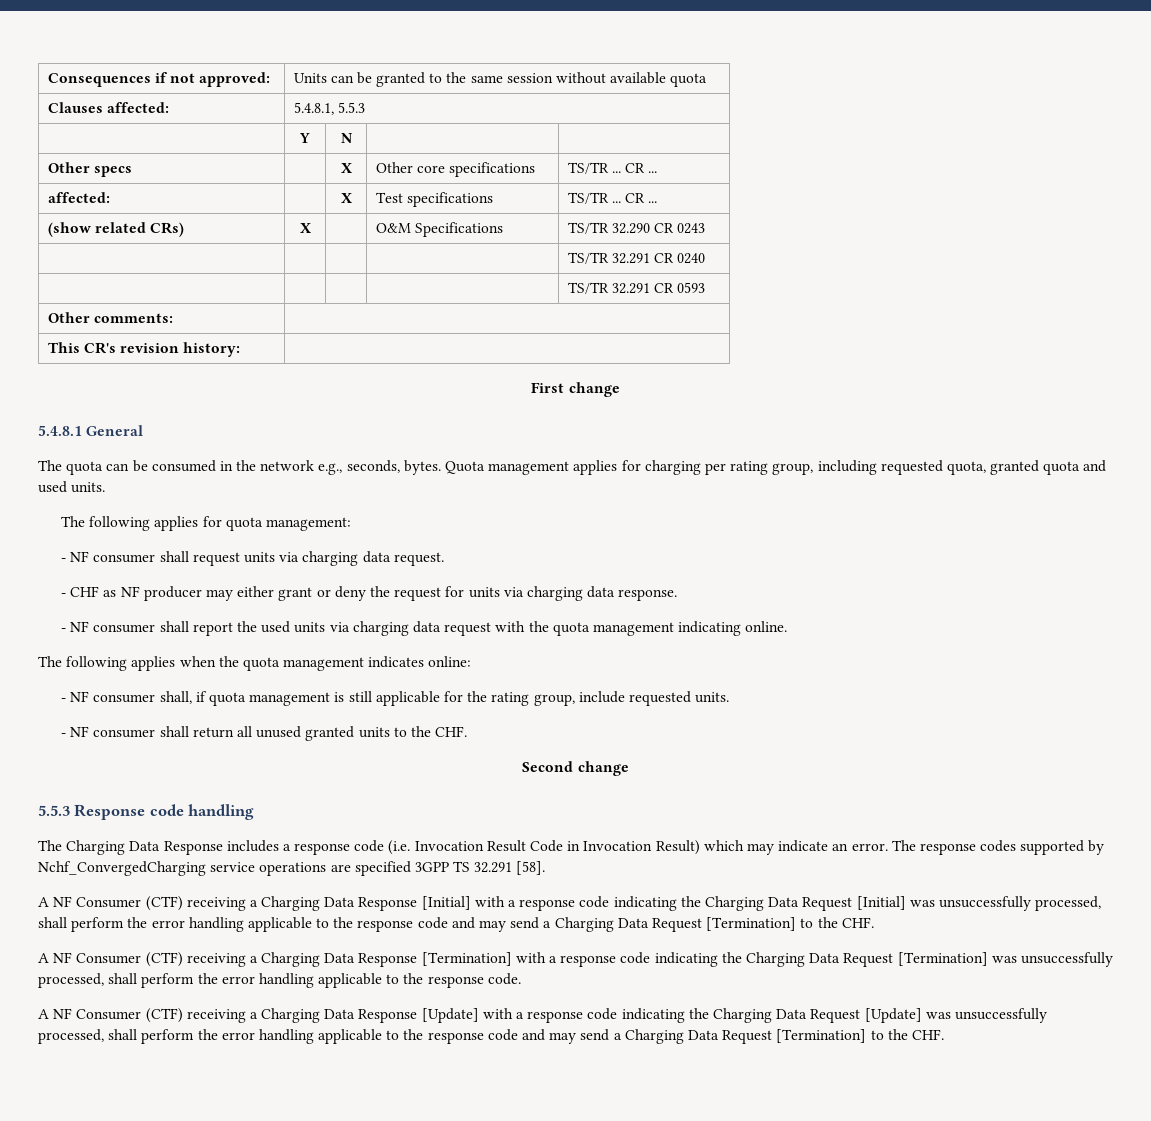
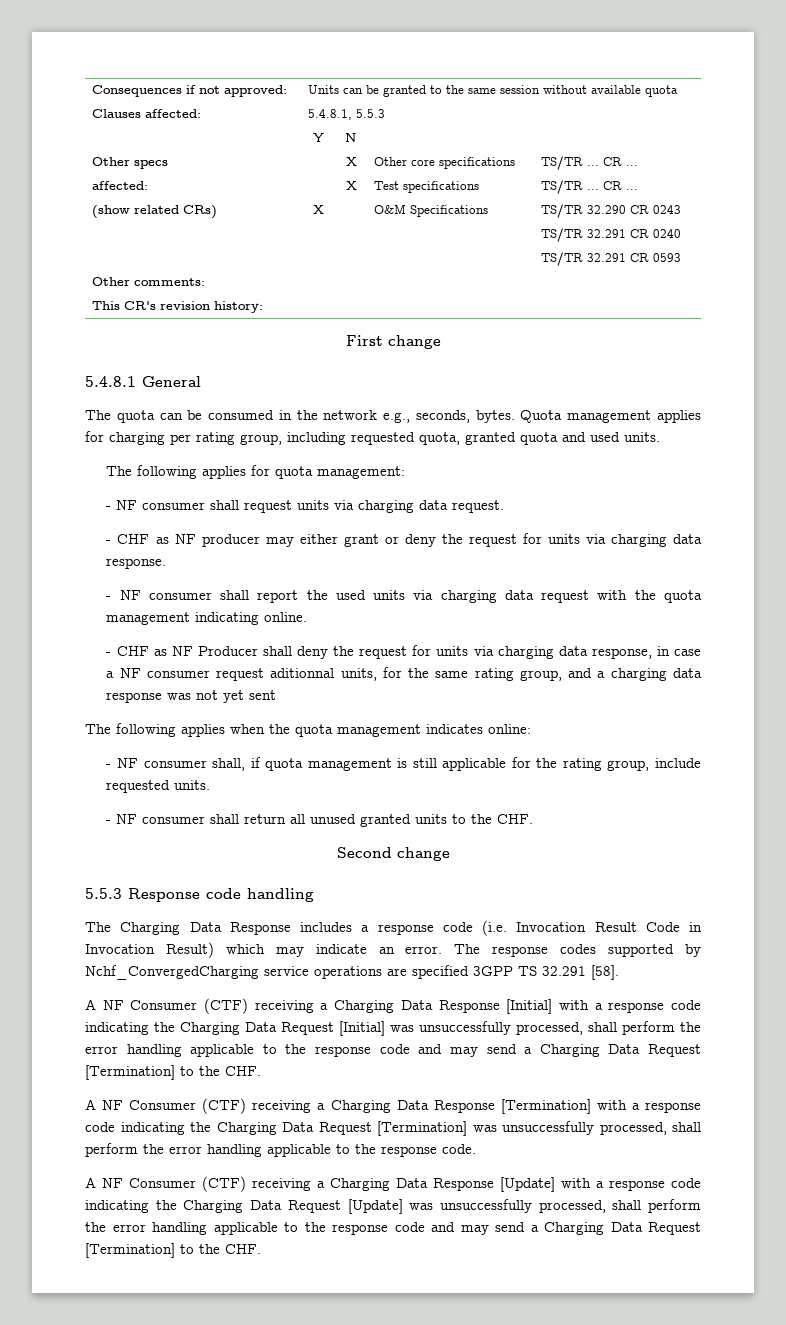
(788, 626) none -> [106,645,702,659] [106,667,703,681] [106,690,277,703] // - CHF as NF Producer shall deny the request for units via charging data response, in case a NF consumer request aditionnal units, for the same rating group, and a charging data response was not yet sent

